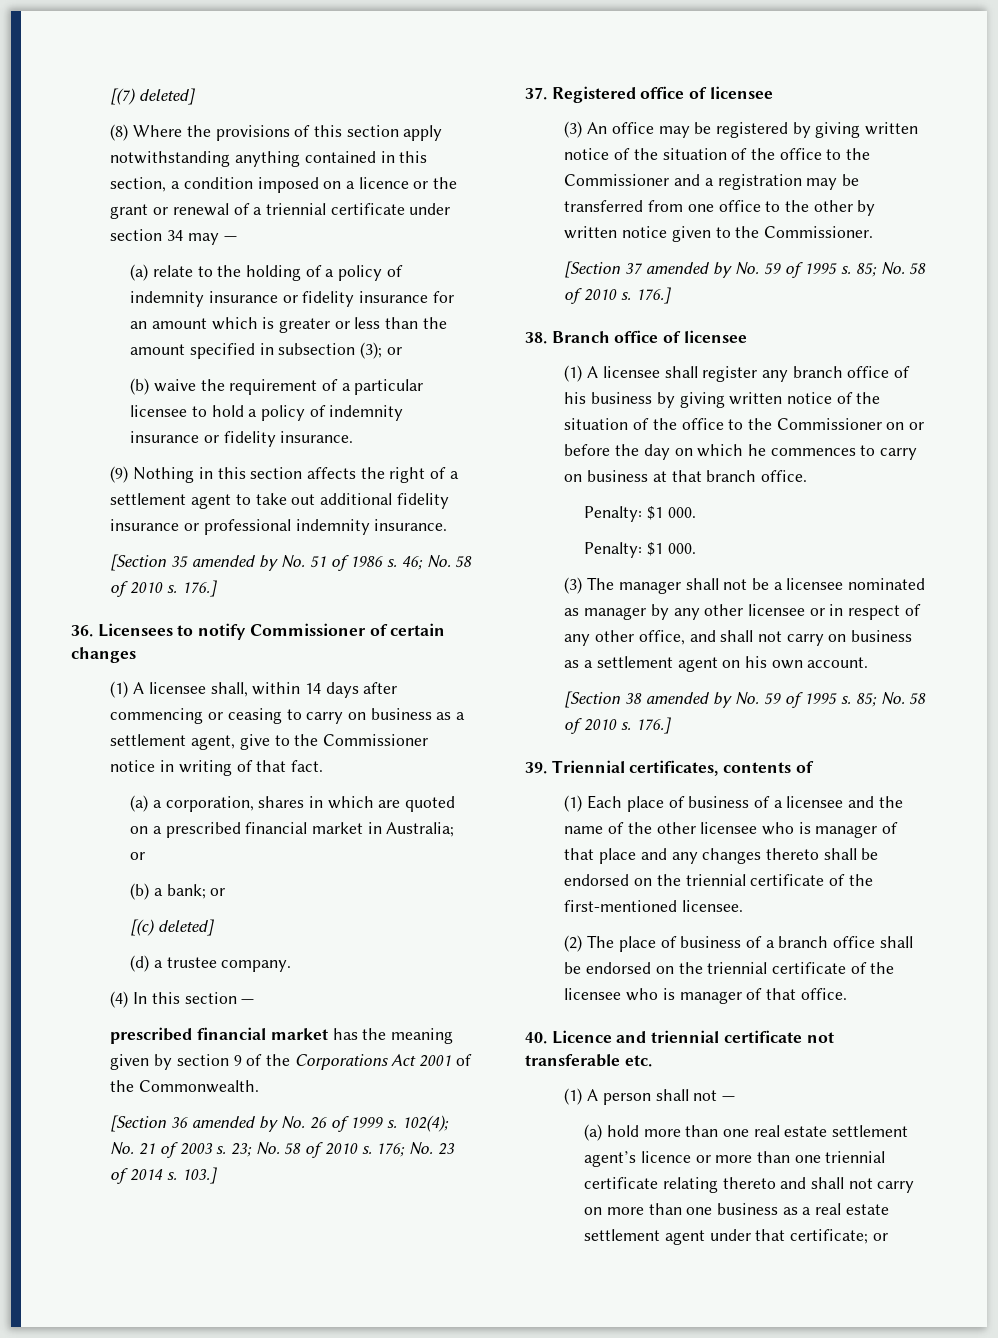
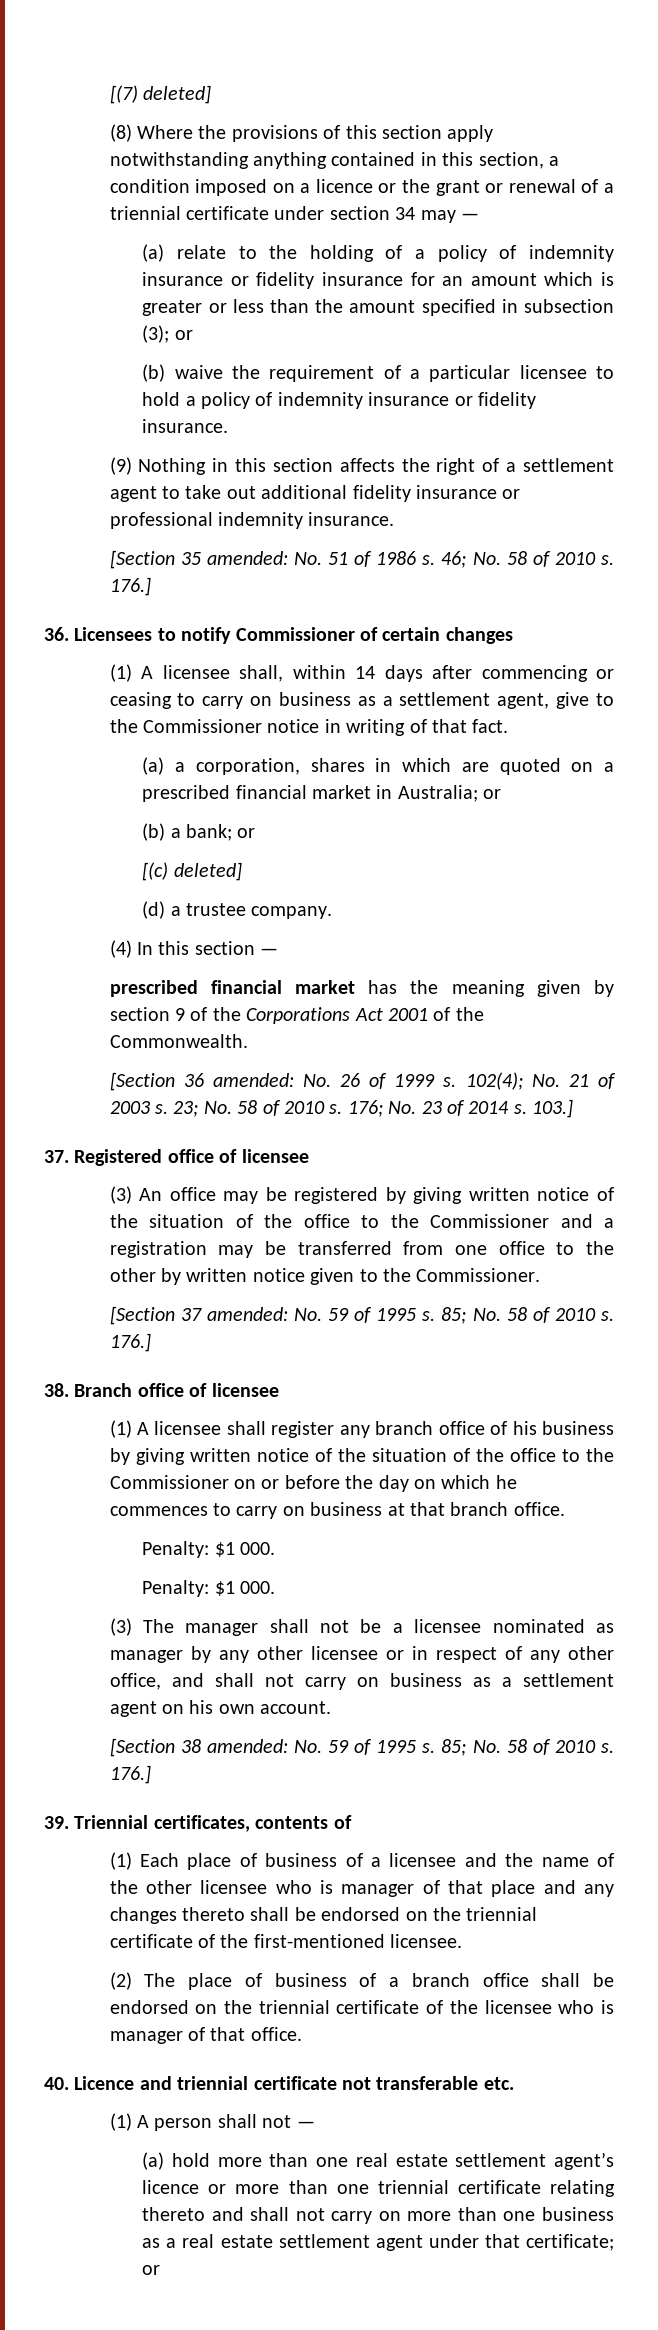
[191,555,278,571] amended by -> [206,551,288,565] amended:
[191,1116,278,1132] amended by -> [212,1073,294,1087] amended:
[645,262,732,278] amended by -> [206,1307,288,1321] amended:
[645,692,732,708] amended by -> [206,1739,288,1753] amended:

